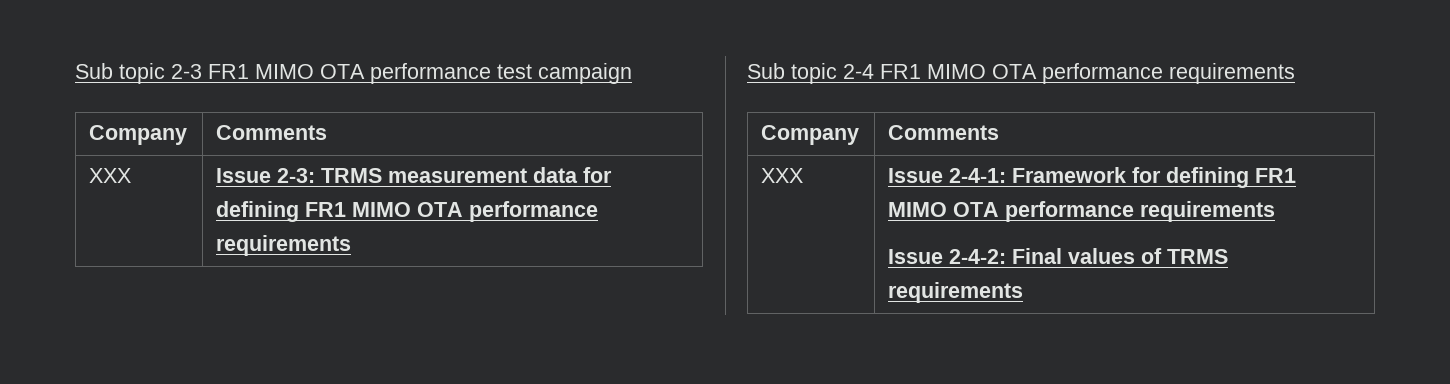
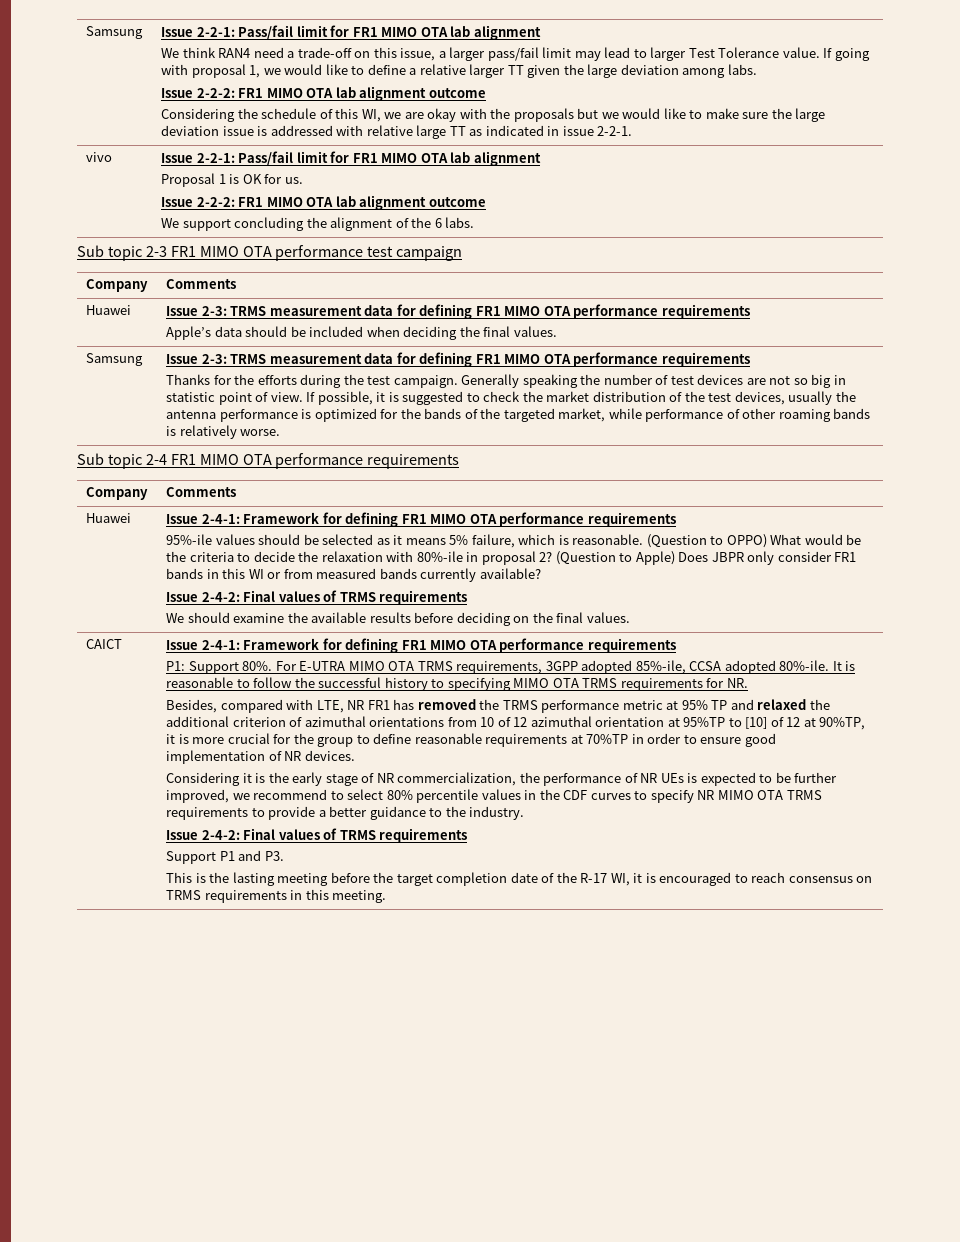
(75, 71) none -> [86,26,144,39] [161,25,541,40] [161,47,870,61] [161,64,757,78] [161,86,486,101] [161,108,826,122] [161,125,633,139] [86,152,113,162] [161,151,541,166] [161,173,303,187] [161,195,486,210] [161,217,475,231] Samsung | Issue 2-2-1: Pass/fail limit for FR1 MIMO OTA lab alignment // We think RAN4 need a trade-off on this issue, a larger pass/fail limit may lead to larger Test Tolerance value. If going with proposal 1, we would like to define a relative larger TT given the large deviation among labs. // Issue 2-2-2: FR1 MIMO OTA lab alignment outcome // Considering the schedule of this WI, we are okay with the proposals but we would like to make sure the large deviation issue is addressed with relative large TT as indicated in issue 2-2-1. // vivo | Issue 2-2-1: Pass/fail limit for FR1 MIMO OTA lab alignment // Proposal 1 is OK for us. // Issue 2-2-2: FR1 MIMO OTA lab alignment outcome // We support concluding the alignment of the 6 labs. //
[89,168,132,183] XXX -> [86,305,132,315] Huawei
(352, 245) none -> [166,326,557,340] [86,353,144,366] [166,352,750,367] [166,374,846,388] [166,391,856,405] [166,408,871,422] [166,425,281,439] // Apple’s data should be included when deciding the final values. // Samsung | Issue 2-3: TRMS measurement data for defining FR1 MIMO OTA performance requirements // Thanks for the efforts during the test campaign. Generally speaking the number of test devices are not so big in statistic point of view. If possible, it is suggested to check the market distribution of the test devices, usually the antenna performance is optimized for the bands of the targeted market, while performance of other roaming bands is relatively worse.
[761,168,804,183] XXX -> [86,513,132,523] Huawei
[888,248,1229,264] [888,282,1024,303] // Issue 2-4-2: Final values of TRMS requirements -> [166,534,862,548] [166,551,857,565] [166,568,541,582] [166,590,468,605] [166,612,630,626] [86,639,123,649] [166,638,676,653] [166,660,856,674] [166,677,748,691] [166,699,830,713] [166,716,866,730] [166,733,776,747] [166,750,355,764] [166,772,838,786] [166,789,822,803] [166,806,525,820] [166,828,468,843] [166,850,284,864] [166,872,873,886] [166,889,387,903] // 95%-ile values should be selected as it means 5% failure, which is reasonable. (Question to OPPO) What would be the criteria to decide the relaxation with 80%-ile in proposal 2? (Question to Apple) Does JBPR only consider FR1 bands in this WI or from measured bands currently available? // Issue 2-4-2: Final values of TRMS requirements // We should examine the available results before deciding on the final values. // CAICT | Issue 2-4-1: Framework for defining FR1 MIMO OTA performance requirements // P1: Support 80%. For E-UTRA MIMO OTA TRMS requirements, 3GPP adopted 85%-ile, CCSA adopted 80%-ile. It is reasonable to follow the successful history to specifying MIMO OTA TRMS requirements for NR. // Besides, compared with LTE, NR FR1 has removed the TRMS performance metric at 95% TP and relaxed the additional criterion of azimuthal orientations from 10 of 12 azimuthal orientation at 95%TP to [10] of 12 at 90%TP, it is more crucial for the group to define reasonable requirements at 70%TP in order to ensure good implementation of NR devices. // Considering it is the early stage of NR commercialization, the performance of NR UEs is expected to be further improved, we recommend to select 80% percentile values in the CDF curves to specify NR MIMO OTA TRMS requirements to provide a better guidance to the industry. // Issue 2-4-2: Final values of TRMS requirements // Support P1 and P3. // This is the lasting meeting before the target completion date of the R-17 WI, it is encouraged to reach consensus on TRMS requirements in this meeting.

